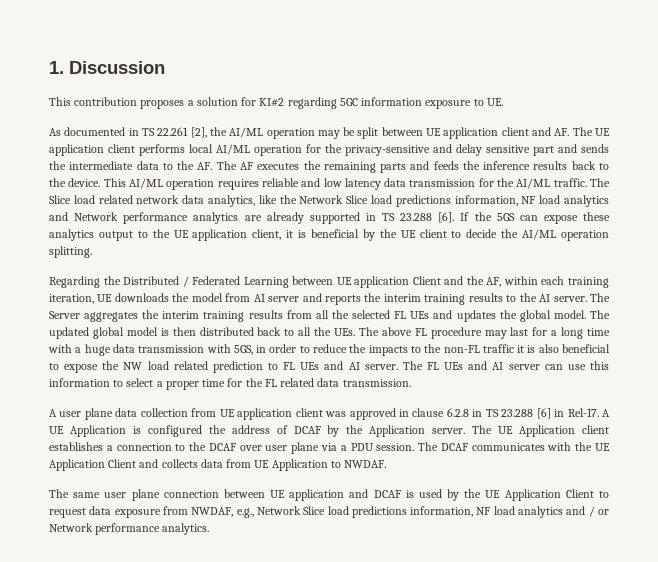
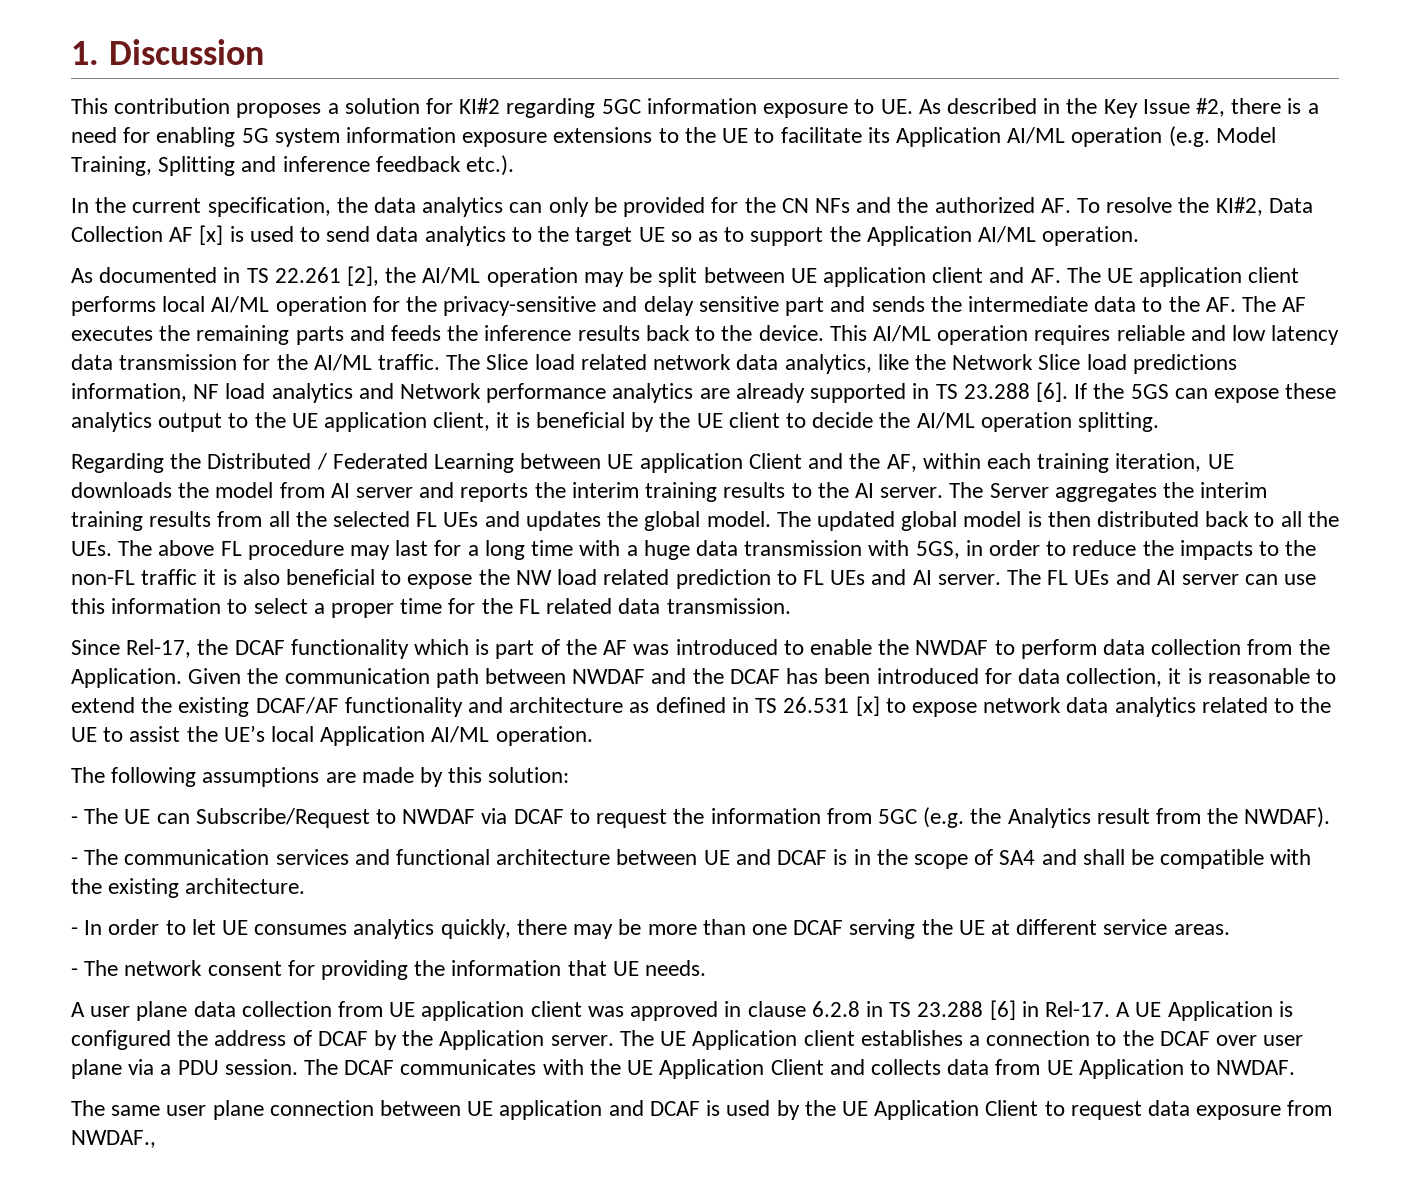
(503, 102) none -> [918,98,1319,118] [71,126,1276,147] [71,155,515,176] [71,197,1313,217] [71,225,1140,246] As described in the Key Issue #2, there is a need for enabling 5G system information exposure extensions to the UE to facilitate its Application AI/ML operation (e.g. Model Training, Splitting and inference feedback etc.). // In the current specification, the data analytics can only be provided for the CN NFs and the authorized AF. To resolve the KI#2, Data Collection AF [x] is used to send data analytics to the target UE so as to support the Application AI/ML operation.
(411, 383) none -> [71,639,1330,659] [71,668,1336,688] [71,696,1332,717] [71,725,593,746] [71,767,570,787] [71,807,1331,828] [71,849,1312,869] [71,878,306,898] [71,919,1230,939] [71,960,707,980] // Since Rel-17, the DCAF functionality which is part of the AF was introduced to enable the NWDAF to perform data collection from the Application. Given the communication path between NWDAF and the DCAF has been introduced for data collection, it is reasonable to extend the existing DCAF/AF functionality and architecture as defined in TS 26.531 [x] to expose network data analytics related to the UE to assist the UE’s local Application AI/ML operation. // The following assumptions are made by this solution: // - The UE can Subscribe/Request to NWDAF via DCAF to request the information from 5GC (e.g. the Analytics result from the NWDAF). // - The communication services and functional architecture between UE and DCAF is in the scope of SA4 and shall be compatible with the existing architecture. // - In order to let UE consumes analytics quickly, there may be more than one DCAF serving the UE at different service areas. // - The network consent for providing the information that UE needs.
[191,506,609,518] [49,523,210,535] NWDAF, e.g., Network Slice load predictions information, NF load analytics and / or Network performance analytics. -> [71,1130,156,1148] NWDAF.,

